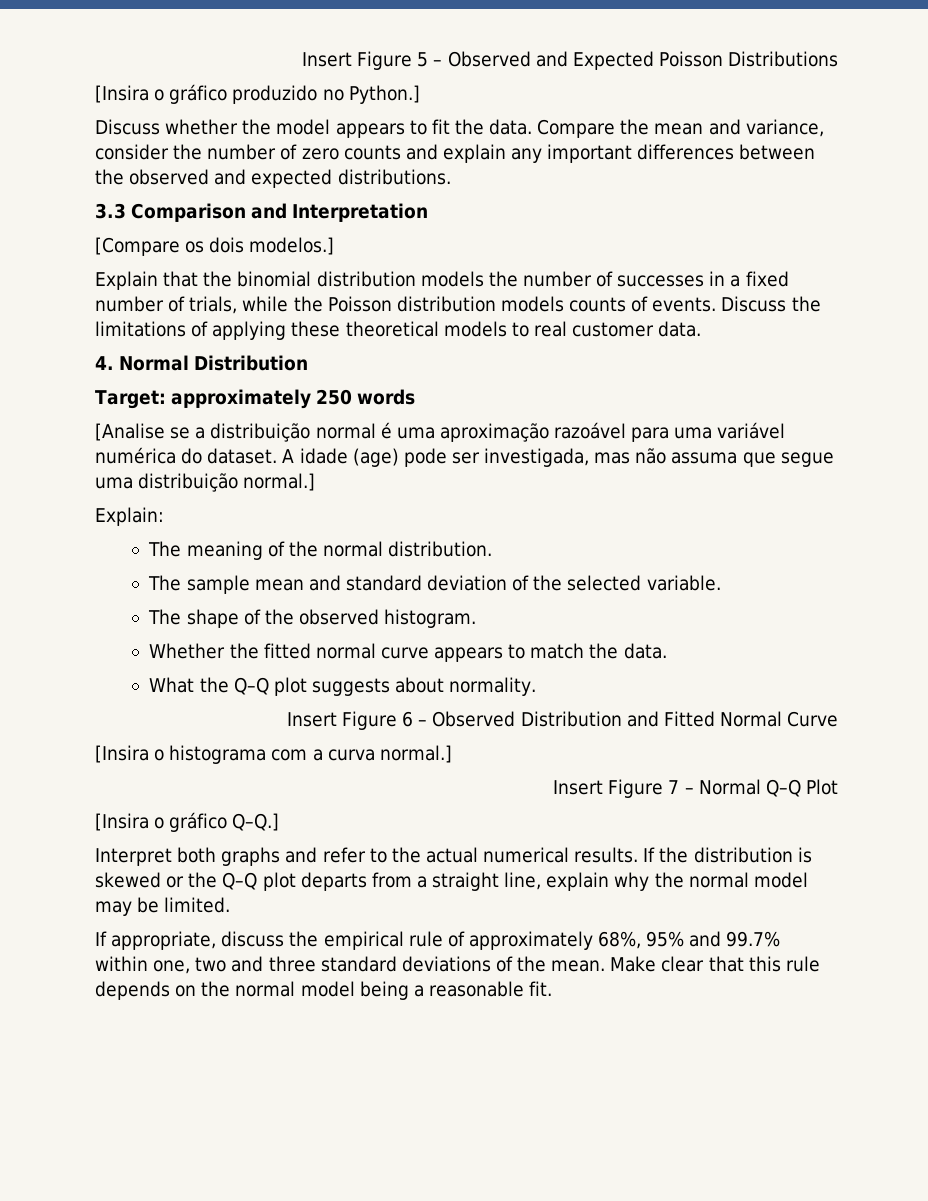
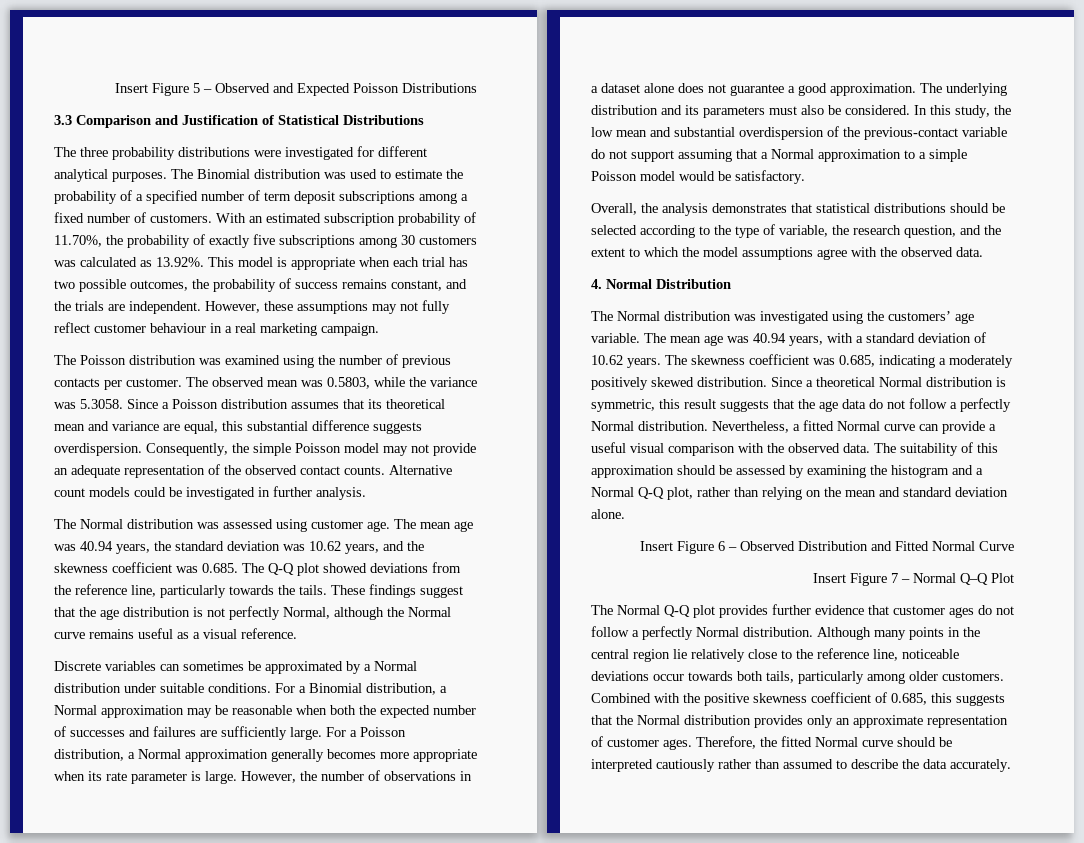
[95,84,420,104] [95,119,824,138] [95,144,816,163] [95,169,451,188] [95,203,429,222] [95,237,335,256] [95,271,789,290] [95,296,821,314] [95,321,702,340] [95,355,309,371] [95,389,416,409] [95,422,786,442] [95,447,834,467] [95,473,316,492] [95,507,164,526] [148,541,493,560] [148,575,721,594] [148,609,477,628] [149,643,667,662] [149,677,537,696] [Insira o gráfico produzido no Python.] // Discuss whether the model appears to fit the data. Compare the mean and variance, consider the number of zero counts and explain any important differences between the observed and expected distributions. // 3.3 Comparison and Interpretation // [Compare os dois modelos.] // Explain that the binomial distribution models the number of successes in a fixed number of trials, while the Poisson distribution models counts of events. Discuss the limitations of applying these theoretical models to real customer data. // 4. Normal Distribution // Target: approximately 250 words // [Analise se a distribuição normal é uma aproximação razoável para uma variável numérica do dataset. A idade (age) pode ser investigada, mas não assuma que segue uma distribuição normal.] // Explain: // The meaning of the normal distribution. // The sample mean and standard deviation of the selected variable. // The shape of the observed histogram. // Whether the fitted normal curve appears to match the data. // What the Q–Q plot suggests about normality. -> [54,115,424,128] [54,146,427,160] [54,169,463,182] [54,190,468,204] [54,212,476,226] [54,234,477,248] [54,257,468,270] [54,278,467,292] [54,300,450,314] [54,322,379,336] [54,354,451,368] [54,377,477,390] [54,399,445,409] [54,420,422,434] [54,443,476,456] [54,464,452,478] [54,486,366,500] [54,519,473,532] [54,541,424,554] [54,562,461,576] [54,584,463,598] [54,606,451,620] [54,628,297,639] [54,661,417,674] [54,683,447,695] [54,705,476,718] [54,726,406,740] [54,749,477,762] [54,770,472,784] [591,83,1007,96] [591,105,1011,118] [591,126,1007,140] [591,149,967,162] [591,170,805,184] [591,203,1005,216] [591,224,1001,238] [591,247,983,260] [591,279,731,289] [591,311,974,324] [591,332,986,346] [591,354,1013,368] [591,377,1006,390] [591,398,1011,412] [591,420,996,434] [591,442,998,456] [591,465,983,478] [591,487,1008,500] [591,509,625,519] 3.3 Comparison and Justification of Statistical Distributions // The three probability distributions were investigated for different analytical purposes. The Binomial distribution was used to estimate the probability of a specified number of term deposit subscriptions among a fixed number of customers. With an estimated subscription probability of 11.70%, the probability of exactly five subscriptions among 30 customers was calculated as 13.92%. This model is appropriate when each trial has two possible outcomes, the probability of success remains constant, and the trials are independent. However, these assumptions may not fully reflect customer behaviour in a real marketing campaign. // The Poisson distribution was examined using the number of previous contacts per customer. The observed mean was 0.5803, while the variance was 5.3058. Since a Poisson distribution assumes that its theoretical mean and variance are equal, this substantial difference suggests overdispersion. Consequently, the simple Poisson model may not provide an adequate representation of the observed contact counts. Alternative count models could be investigated in further analysis. // The Normal distribution was assessed using customer age. The mean age was 40.94 years, the standard deviation was 10.62 years, and the skewness coefficient was 0.685. The Q-Q plot showed deviations from the reference line, particularly towards the tails. These findings suggest that the age distribution is not perfectly Normal, although the Normal curve remains useful as a visual reference. // Discrete variables can sometimes be approximated by a Normal distribution under suitable conditions. For a Binomial distribution, a Normal approximation may be reasonable when both the expected number of successes and failures are sufficiently large. For a Poisson distribution, a Normal approximation generally becomes more appropriate when its rate parameter is large. However, the number of observations in a dataset alone does not guarantee a good approximation. The underlying distribution and its parameters must also be considered. In this study, the low mean and substantial overdispersion of the previous-contact variable do not support assuming that a Normal approximation to a simple Poisson model would be satisfactory. // Overall, the analysis demonstrates that statistical distributions should be selected according to the type of variable, the research question, and the extent to which the model assumptions agree with the observed data. // 4. Normal Distribution // The Normal distribution was investigated using the customers’ age variable. The mean age was 40.94 years, with a standard deviation of 10.62 years. The skewness coefficient was 0.685, indicating a moderately positively skewed distribution. Since a theoretical Normal distribution is symmetric, this result suggests that the age data do not follow a perfectly Normal distribution. Nevertheless, a fitted Normal curve can provide a useful visual comparison with the observed data. The suitability of this approximation should be assessed by examining the histogram and a Normal Q-Q plot, rather than relying on the mean and standard deviation alone.
[95,745,452,764] // [Insira o histograma com a curva normal.] -> (1014, 546) none
[95,812,280,832] [95,847,812,866] [95,872,808,891] [95,897,231,916] [95,931,781,950] [95,956,820,974] [95,981,553,1000] [Insira o gráfico Q–Q.] // Interpret both graphs and refer to the actual numerical results. If the distribution is skewed or the Q–Q plot departs from a straight line, explain why the normal model may be limited. // If appropriate, discuss the empirical rule of approximately 68%, 95% and 99.7% within one, two and three standard deviations of the mean. Make clear that this rule depends on the normal model being a reasonable fit. -> [591,604,1014,618] [591,626,980,640] [591,648,959,662] [591,671,1004,684] [591,692,1005,706] [591,715,1008,728] [591,736,952,750] [591,759,1011,772] The Normal Q-Q plot provides further evidence that customer ages do not follow a perfectly Normal distribution. Although many points in the central region lie relatively close to the reference line, noticeable deviations occur towards both tails, particularly among older customers. Combined with the positive skewness coefficient of 0.685, this suggests that the Normal distribution provides only an approximate representation of customer ages. Therefore, the fitted Normal curve should be interpreted cautiously rather than assumed to describe the data accurately.

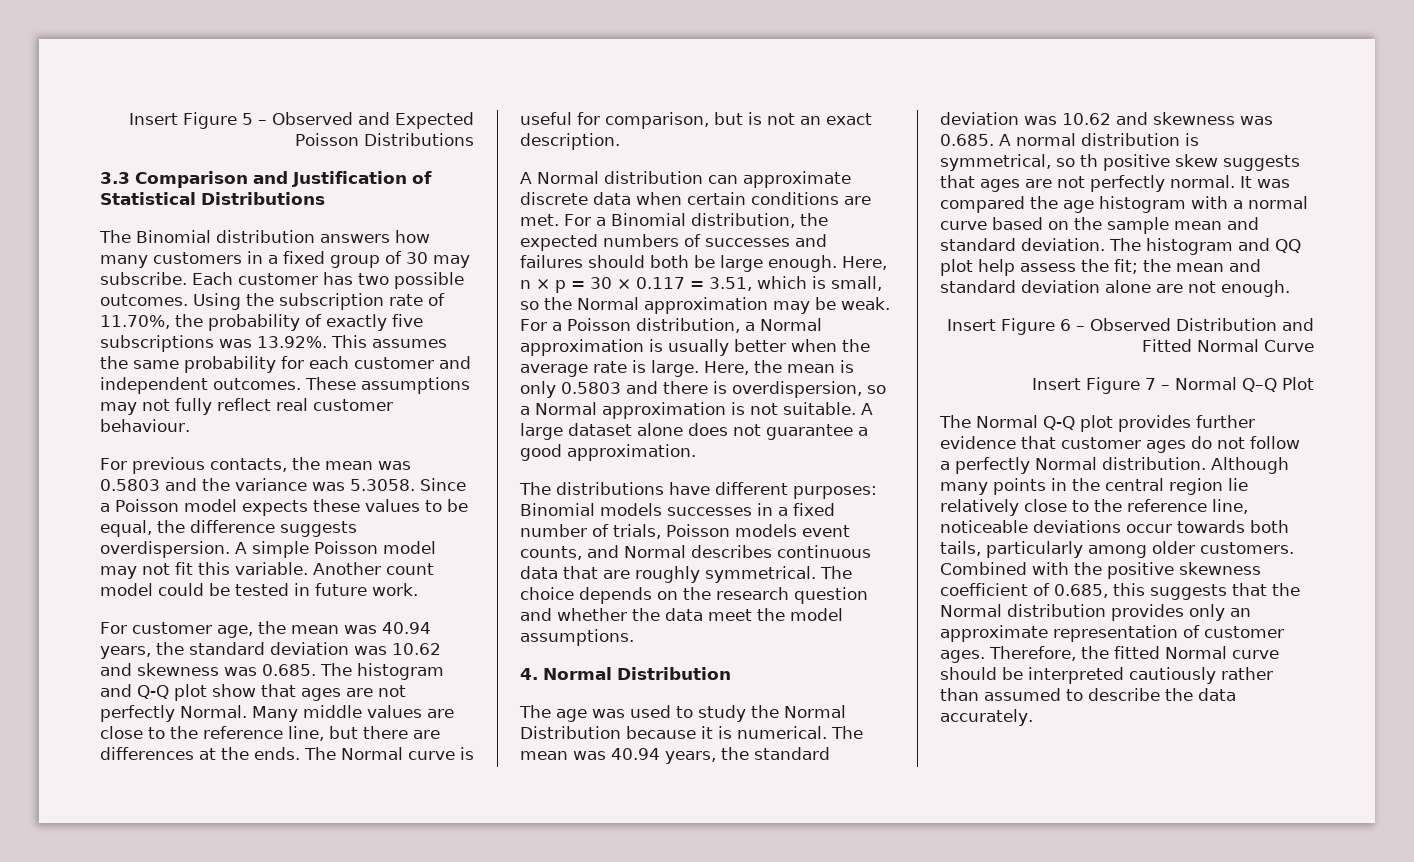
[80,146,427,160] [54,169,463,182] [54,190,468,204] [54,212,461,226] three probability distributions were investigated for different analytical purposes. The Binomial distribution was used to estimate the probability of a specified number of term deposit subscriptions among a fixed number of customers. With an estimated subscription probability -> [136,230,430,243] [100,251,470,268] [100,272,464,289] [100,293,423,310] Binomial distribution answers how many customers in a fixed group of 30 may subscribe. Each customer has two possible outcomes. Using the subscription rate
[359,235,477,248] [54,257,468,270] [54,278,467,292] [54,301,293,314] among 30 customers was calculated as 13.92%. This model is appropriate when each trial has two possible outcomes, the probability of success remains constant, and the trials are independent. However, these -> [219,335,447,348] [100,356,471,373] [100,377,356,394] was 13.92%. This assumes the same probability for each customer and independent outcomes. These
[94,323,379,336] [54,354,451,368] [54,377,405,390] customer behaviour in a real marketing campaign. // The Poisson distribution was examined using the number of previous contacts per customer. The observed mean was 0.5803, while -> [276,398,393,411] [100,419,190,432] [100,457,411,474] [100,478,197,491] real customer behaviour. // For previous contacts, the mean was 0.5803 and
[221,399,445,409] [54,421,308,434] distribution assumes that its theoretical mean and variance are equal, this substantial -> [184,499,468,516] [100,520,185,537] model expects these values to be equal, the
[146,443,249,456] Consequently, the -> [235,542,247,554] A
[433,443,476,456] [54,464,452,478] [54,486,366,500] [54,519,473,532] [54,541,424,554] [54,562,461,576] [54,584,463,598] [54,606,451,620] [54,628,297,639] [54,661,417,674] [54,683,447,695] [54,705,476,718] [54,726,322,740] provide an adequate representation of the observed contact counts. Alternative count models could be investigated in further analysis. // The Normal distribution was assessed using customer age. The mean age was 40.94 years, the standard deviation was 10.62 years, and the skewness coefficient was 0.685. The Q-Q plot showed deviations from the reference line, particularly towards the tails. These findings suggest that the age distribution is not perfectly Normal, although the Normal curve remains useful as a visual reference. // Discrete variables can sometimes be approximated by a Normal distribution under suitable conditions. For a Binomial distribution, a Normal approximation may be reasonable when both the expected number of successes and failures are sufficiently large. -> [175,562,434,575] [100,583,418,596] [100,621,431,638] [100,642,441,659] [100,663,444,680] [100,684,406,701] [100,705,454,722] [100,726,440,741] [100,747,474,760] [520,112,872,129] [520,133,620,150] [520,171,851,188] [520,192,871,205] [520,213,828,228] [520,234,827,251] [520,255,887,272] [520,276,882,293] [520,297,890,314] fit this variable. Another count model could be tested in future work. // For customer age, the mean was 40.94 years, the standard deviation was 10.62 and skewness was 0.685. The histogram and Q-Q plot show that ages are not perfectly Normal. Many middle values are close to the reference line, but there are differences at the ends. The Normal curve is useful for comparison, but is not an exact description. // A Normal distribution can approximate discrete data when certain conditions are met. For a Binomial distribution, the expected numbers of successes and failures should both be large enough. Here, n × p = 30 × 0.117 = 3.51, which is small, so the Normal approximation may be weak.
[271,749,477,762] [54,770,472,784] [591,86,598,93] generally becomes more appropriate when its rate parameter is large. However, the number of observations in a -> [649,339,870,356] [520,360,854,377] [520,381,886,398] [520,402,873,419] [520,423,563,440] is usually better when the average rate is large. Here, the mean is only 0.5803 and there is overdispersion, so a Normal approximation is not suitable. A large
[920,83,1007,96] [591,105,1011,118] [591,126,1007,140] [591,149,967,162] [591,170,805,184] [591,203,1005,216] [591,224,1001,238] [591,247,983,260] [591,279,731,289] [591,311,974,324] [591,332,986,346] [591,354,1013,368] [591,377,1006,390] [591,398,1011,412] [591,420,996,434] [591,442,998,456] [591,465,983,478] [591,487,821,500] The underlying distribution and its parameters must also be considered. In this study, the low mean and substantial overdispersion of the previous-contact variable do not support assuming that a Normal approximation to a simple Poisson model would be satisfactory. // Overall, the analysis demonstrates that statistical distributions should be selected according to the type of variable, the research question, and the extent to which the model assumptions agree with the observed data. // 4. Normal Distribution // The Normal distribution was investigated using the customers’ age variable. The mean age was 40.94 years, with a standard deviation of 10.62 years. The skewness coefficient was 0.685, indicating a moderately positively skewed distribution. Since a theoretical Normal distribution is symmetric, this result suggests that the age data do not follow a perfectly Normal distribution. Nevertheless, a fitted Normal curve can provide a useful visual comparison with the observed data. The suitability of this approximation should be assessed by examining the histogram and a Normal Q-Q plot, rather than relying on -> [519,482,877,499] [520,503,835,516] [520,524,850,539] [520,545,871,560] [520,566,852,583] [520,587,868,604] [520,608,843,621] [520,629,634,646] [520,667,731,680] [519,705,846,722] [520,726,863,739] [520,747,830,764] [940,112,1273,125] [940,133,1199,146] [940,154,1300,171] [940,175,1290,192] [940,196,1308,213] [940,217,1259,234] [940,238,1301,255] [940,259,1138,276] // The distributions have different purposes: Binomial models successes in a fixed number of trials, Poisson models event counts, and Normal describes continuous data that are roughly symmetrical. The choice depends on the research question and whether the data meet the model assumptions. // 4. Normal Distribution // The age was used to study the Normal Distribution because it is numerical. The mean was 40.94 years, the standard deviation was 10.62 and skewness was 0.685. A normal distribution is symmetrical, so th positive skew suggests that ages are not perfectly normal. It was compared the age histogram with a normal curve based on the sample mean and standard deviation. The histogram and QQ plot help assess the fit;
[591,509,625,519] alone. -> [1105,280,1290,297] alone are not enough.

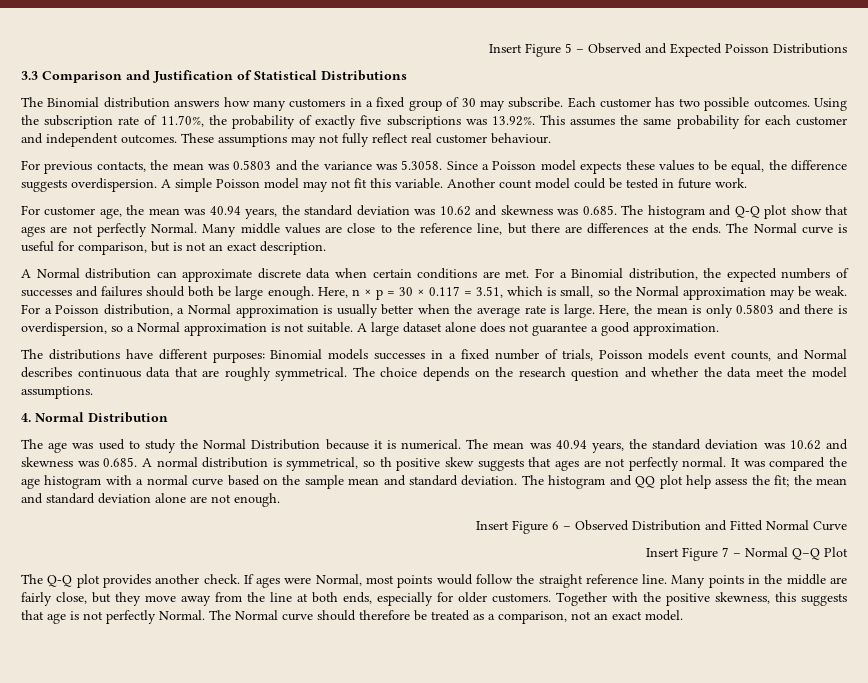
[976,415,1038,428] Normal -> (43, 579) none
[1196,415,1255,428] [940,436,1300,453] [940,457,1289,474] [940,478,1248,495] [940,499,1248,516] [940,520,1289,533] [940,541,1147,558] further evidence that customer ages do not follow a perfectly Normal distribution. Although many points in the central region lie relatively close to the reference line, noticeable deviations occur towards both tails, particularly among -> [155,574,848,588] [21,592,453,606] another check. If ages were Normal, most points would follow the straight reference line. Many points in the middle are fairly close, but they move away from the line at both ends, especially for
[940,562,1027,575] Combined -> [556,592,607,606] Together
[1179,562,1261,575] [940,583,1300,600] [940,604,1251,621] [940,625,1284,642] [940,646,1279,663] [940,667,1273,684] [940,688,1236,701] [940,709,1033,726] skewness coefficient of 0.685, this suggests that the Normal distribution provides only an approximate representation of customer ages. Therefore, the fitted Normal curve should be interpreted cautiously rather than assumed to describe the data accurately. -> [715,592,847,606] [21,610,683,624] skewness, this suggests that age is not perfectly Normal. The Normal curve should therefore be treated as a comparison, not an exact model.

